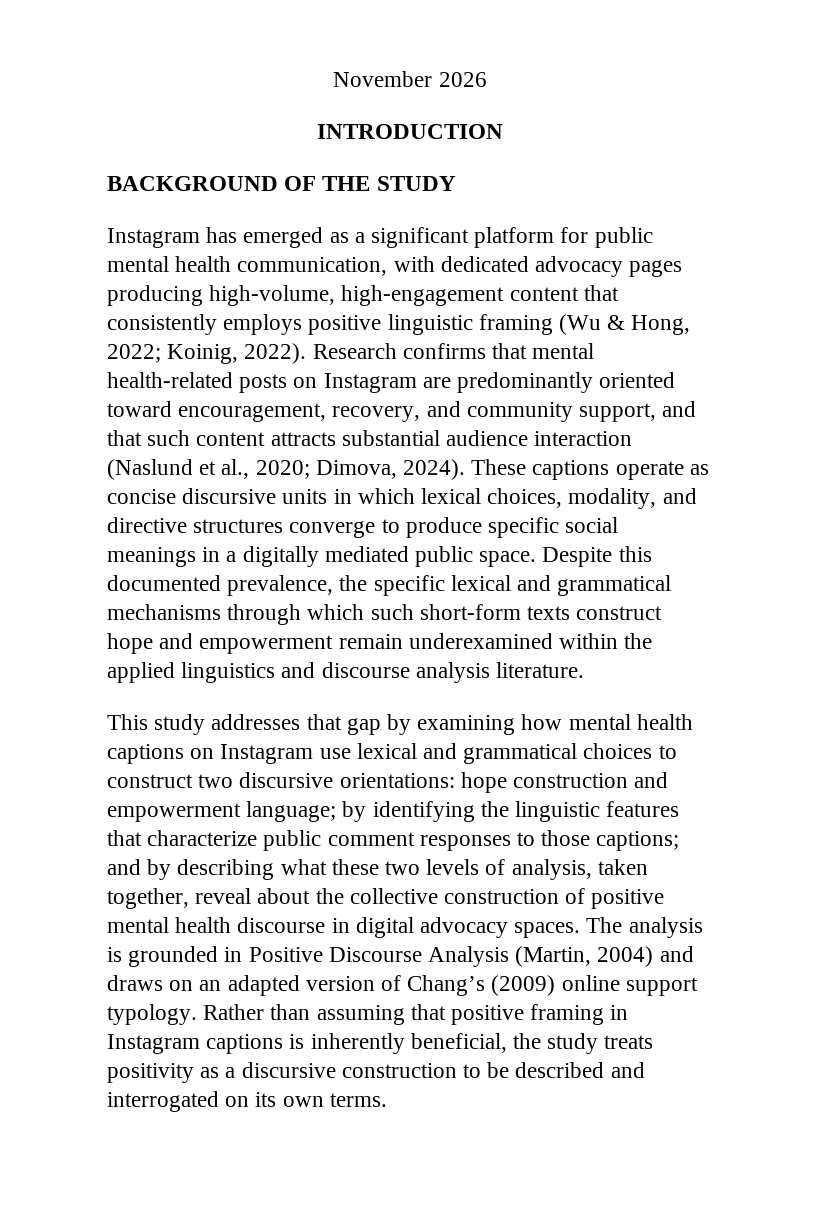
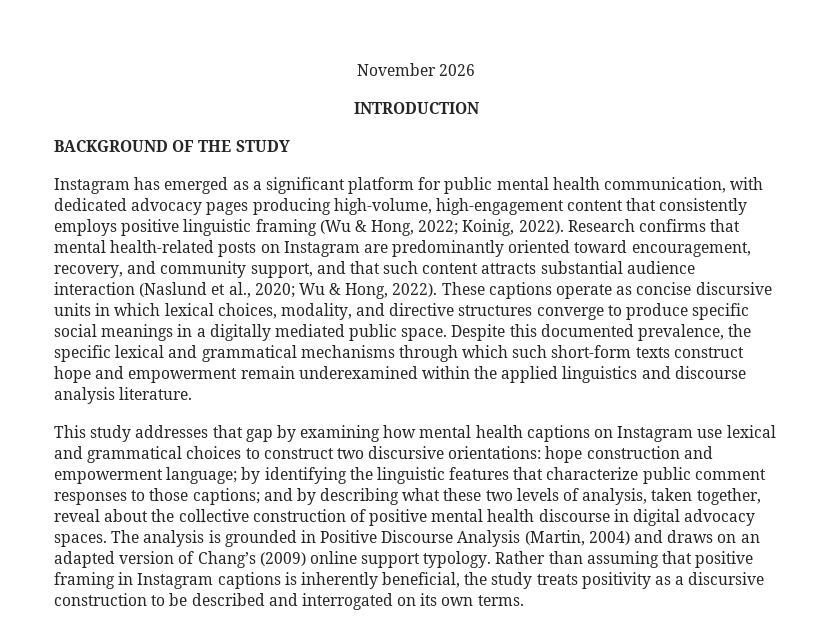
[315,459,466,480] Dimova, 2024). -> [298,283,438,299] Wu & Hong, 2022).

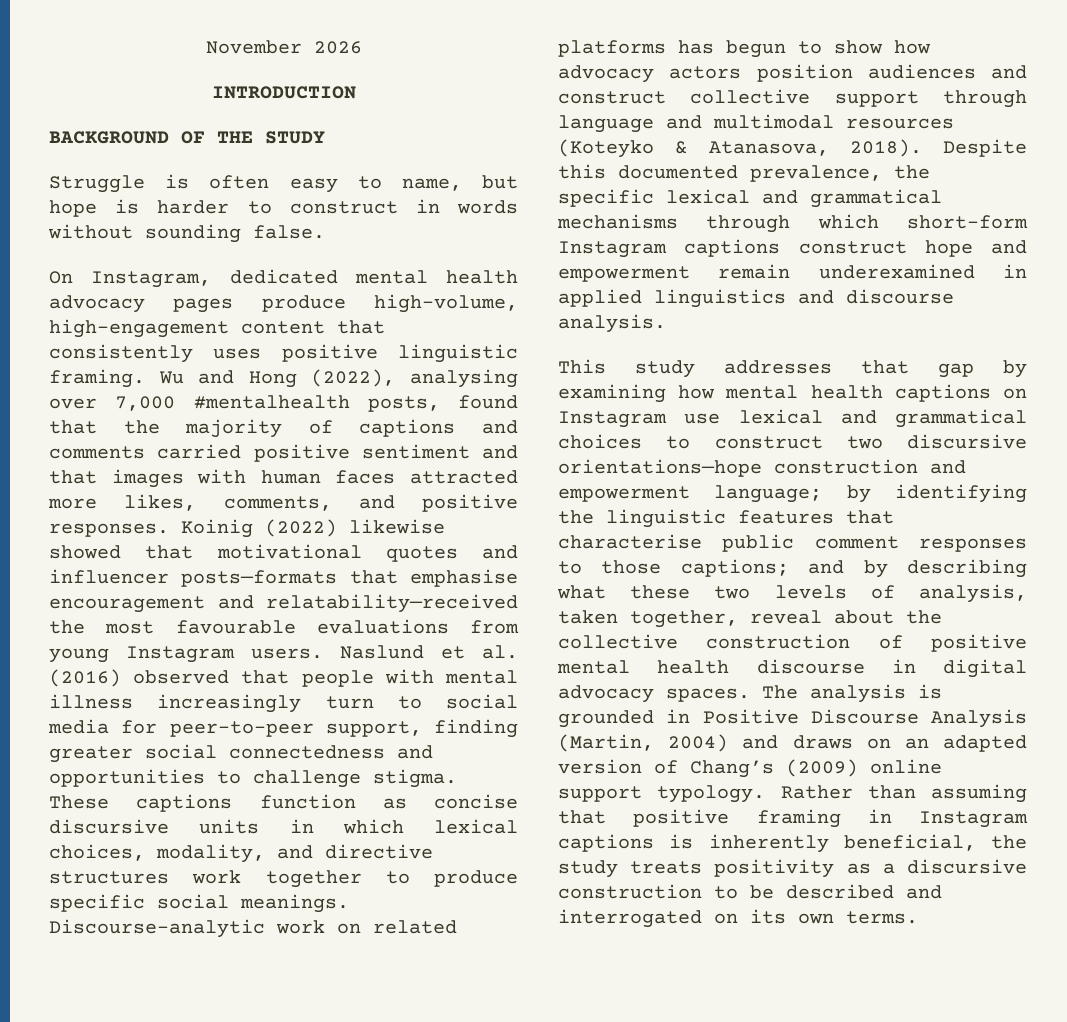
[54,177,764,194] [54,198,127,211] Instagram has emerged as a significant platform for public mental health communication, with dedicated -> [49,174,518,193] [49,199,518,217] [48,224,325,243] [49,269,518,288] Struggle is often easy to name, but hope is harder to construct in words without sounding false. // On Instagram, dedicated mental health
[252,198,331,215] producing -> [261,295,346,312] produce
[54,219,117,236] employs -> [213,348,262,359] uses
[255,219,741,236] [54,240,751,257] [54,261,695,278] [54,282,438,299] framing (Wu & Hong, 2022; Koinig, 2022). Research confirms that mental health-related posts on Instagram are predominantly oriented toward encouragement, recovery, and community support, and that such content attracts substantial audience interaction (Naslund et al., 2020; Wu & Hong, 2022). -> [49,369,518,388] [49,395,518,412] [49,419,518,438] [49,444,518,462] [49,469,518,488] [48,494,518,512] [49,519,445,538] [49,544,518,562] [49,569,518,587] [49,594,518,613] [49,619,519,634] [49,645,518,663] [49,669,518,687] [49,694,518,713] [48,719,518,738] [49,744,433,763] [49,769,457,788] framing. Wu and Hong (2022), analysing over 7,000 #mentalhealth posts, found that the majority of captions and comments carried positive sentiment and that images with human faces attracted more likes, comments, and positive responses. Koinig (2022) likewise showed that motivational quotes and influencer posts—formats that emphasise encouragement and relatability—received the most favourable evaluations from young Instagram users. Naslund et al. (2016) observed that people with mental illness increasingly turn to social media for peer-to-peer support, finding greater social connectedness and opportunities to challenge stigma.
[556,284,613,299] operate -> [259,794,356,809] function
[536,307,604,320] converge -> [192,870,362,888] work together
[101,324,448,341] meanings in a digitally mediated public space. -> [240,894,349,913] [49,919,457,938] [558,40,931,58] [558,64,1027,83] [558,89,1027,108] [558,114,954,133] [558,139,922,158] meanings. Discourse-analytic work on related platforms has begun to show how advocacy actors position audiences and construct collective support through language and multimodal resources (Koteyko & Atanasova, 2018).
[512,345,670,358] such short-form texts -> [907,215,1028,229] [558,239,781,258] short-form Instagram captions
[421,366,498,379] within the -> [1003,264,1027,278] in
[54,387,193,404] analysis literature. -> [558,314,666,333] analysis.
[448,446,583,463] orientations: hope -> [558,459,762,477] orientations—hope
[546,467,639,480] characterize -> [558,534,702,549] characterise

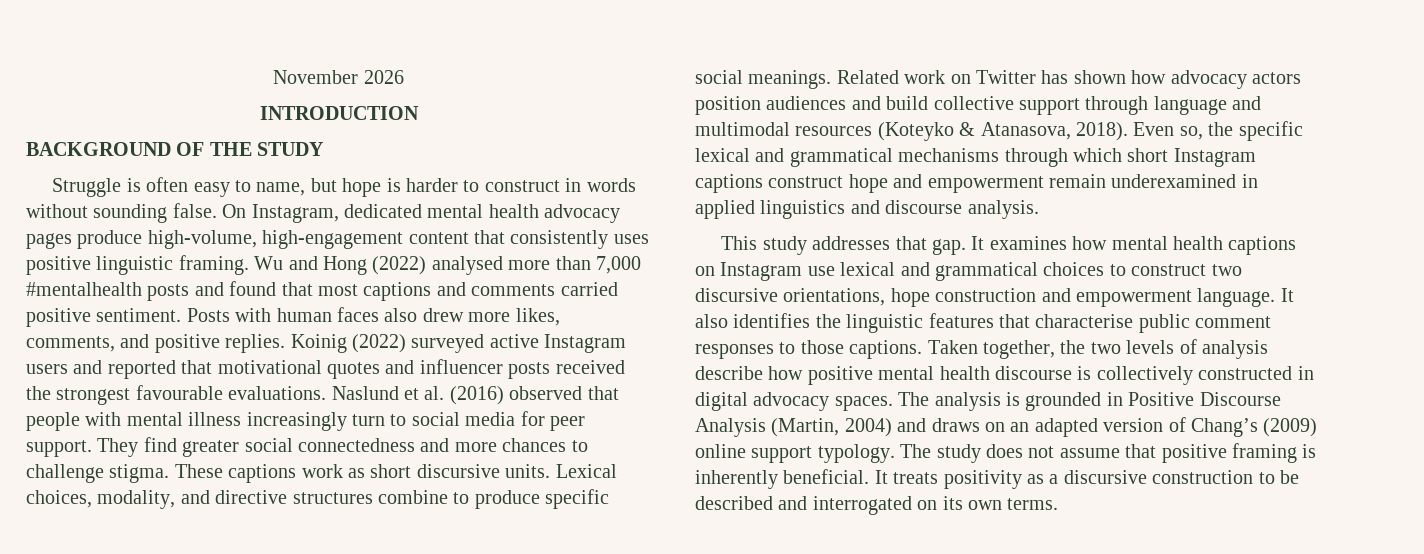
(325, 232) // -> (217, 210) none
[311,369,518,388] [49,395,518,412] [49,419,333,438] (2022), analysing over 7,000 #mentalhealth posts, found that the majority of -> [372,256,641,275] [26,281,358,301] (2022) analysed more than 7,000 #mentalhealth posts and found that most
[361,444,518,459] [49,469,184,488] sentiment and that images -> [96,308,230,322] sentiment. Posts
[410,470,518,484] attracted -> [384,308,464,322] also drew
[49,523,169,537] responses. -> [225,334,286,353] replies.
[349,519,445,534] [49,545,121,559] likewise showed -> [411,334,627,353] [26,360,176,379] surveyed active Instagram users and reported
[181,569,518,587] [49,594,518,613] [49,619,519,634] [49,646,323,663] posts—formats that emphasise encouragement and relatability—received the most favourable evaluations from young Instagram users. -> [508,360,625,379] [26,385,327,405] posts received the strongest favourable evaluations.
[169,719,518,738] peer-to-peer support, finding -> [549,416,585,431] [26,437,177,457] peer support. They find
[49,769,205,787] opportunities -> [454,438,567,452] more chances
[259,794,518,809] [49,819,518,834] function as concise discursive units in which lexical -> [301,464,617,478] work as short discursive units. Lexical
[192,870,362,888] work together -> [378,490,448,504] combine
[49,919,265,938] Discourse-analytic -> [836,70,899,84] Related
[373,920,457,934] [558,40,883,58] related platforms has begun to show -> [976,70,1126,84] Twitter has shown
[558,91,666,104] construct -> [886,96,929,110] build
[943,139,1027,157] [558,164,882,182] Despite this documented prevalence, -> [1133,122,1203,140] Even so,
[907,215,1028,229] short-form -> [1127,148,1169,162] short
[938,360,1027,378] [558,384,666,403] gap by examining -> [931,236,1067,255] gap. It examines
[558,459,762,477] orientations—hope -> [783,288,930,307] orientations, hope
[714,484,1027,503] language; by identifying -> [1197,288,1294,307] [695,313,811,328] language. It also identifies
[680,559,1027,578] [557,584,1027,603] [558,610,942,628] [558,634,903,649] captions; and by describing what these two levels of analysis, taken together, reveal about the collective construction of -> [849,339,1268,359] [695,366,804,380] captions. Taken together, the two levels of analysis describe how
(865, 666) none -> [1077,366,1293,385] is collectively constructed
[780,784,1027,803] [558,809,1028,828] [558,834,1027,853] [558,860,618,878] Rather than assuming that positive framing in Instagram captions is inherently beneficial, the study -> [900,443,1317,463] [695,469,888,489] The study does not assume that positive framing is inherently beneficial. It

